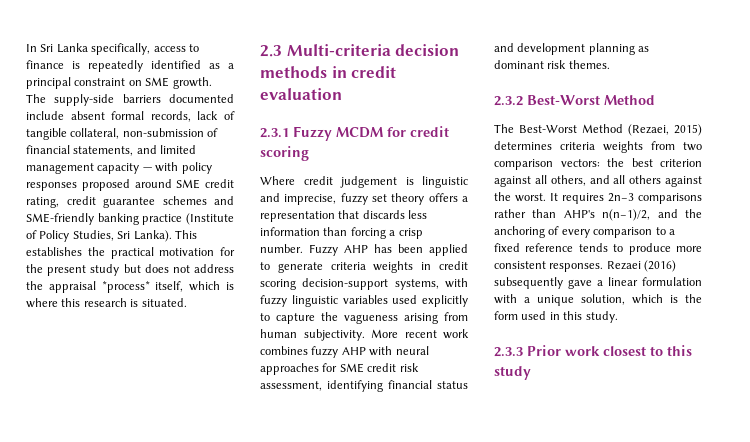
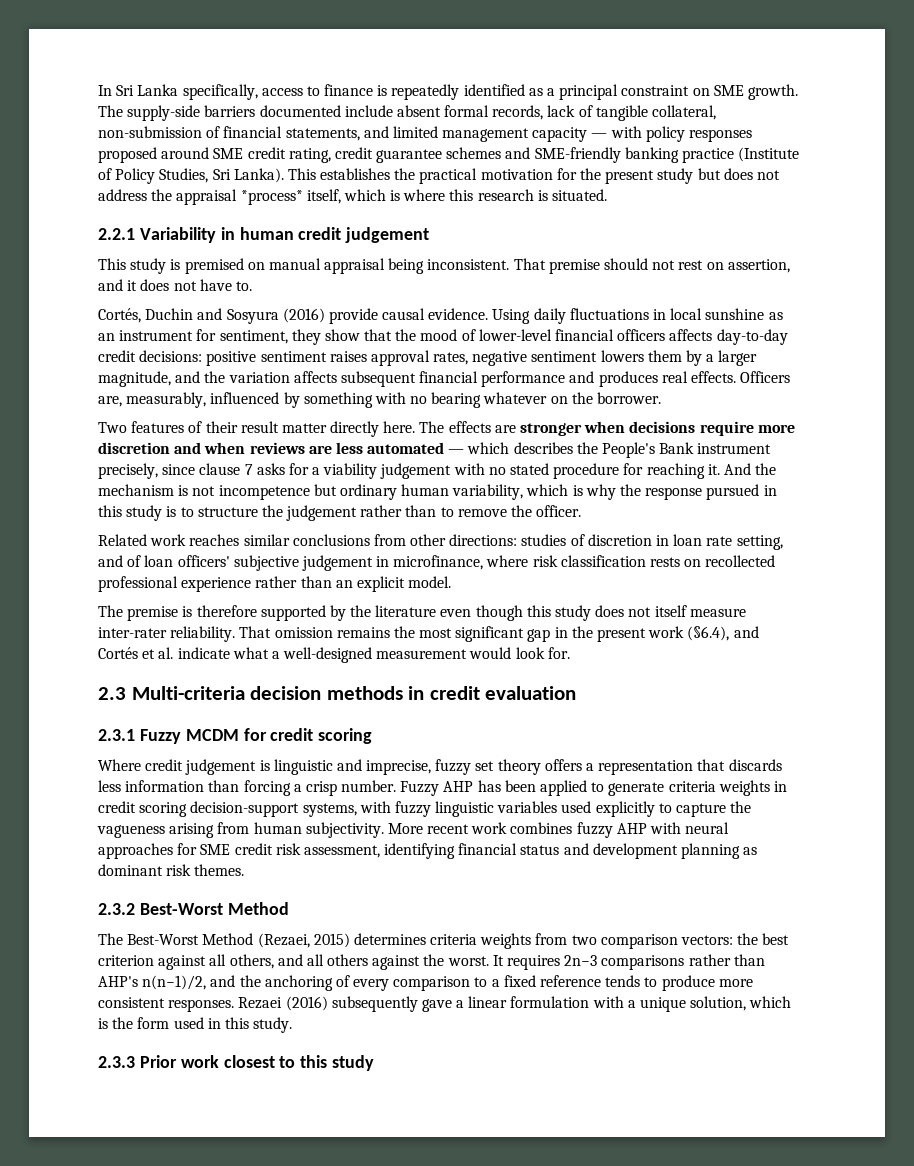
(187, 302) none -> [98,227,430,243] [98,258,790,274] [98,279,252,291] [98,308,783,324] [98,329,788,345] [98,350,758,366] [98,371,791,387] [98,392,662,408] [98,421,795,437] [98,442,772,458] [98,463,777,479] [98,484,777,500] [98,505,582,521] [98,534,783,550] [98,555,776,571] [98,576,452,592] [98,605,746,621] [98,626,759,642] [98,647,570,663] // 2.2.1 Variability in human credit judgement // This study is premised on manual appraisal being inconsistent. That premise should not rest on assertion, and it does not have to. // Cortés, Duchin and Sosyura (2016) provide causal evidence. Using daily fluctuations in local sunshine as an instrument for sentiment, they show that the mood of lower-level financial officers affects day-to-day credit decisions: positive sentiment raises approval rates, negative sentiment lowers them by a larger magnitude, and the variation affects subsequent financial performance and produces real effects. Officers are, measurably, influenced by something with no bearing whatever on the borrower. // Two features of their result matter directly here. The effects are stronger when decisions require more discretion and when reviews are less automated — which describes the People's Bank instrument precisely, since clause 7 asks for a viability judgement with no stated procedure for reaching it. And the mechanism is not incompetence but ordinary human variability, which is why the response pursued in this study is to structure the judgement rather than to remove the officer. // Related work reaches similar conclusions from other directions: studies of discretion in loan rate setting, and of loan officers' subjective judgement in microfinance, where risk classification rests on recollected professional experience rather than an explicit model. // The premise is therefore supported by the literature even though this study does not itself measure inter-rater reliability. That omission remains the most significant gap in the present work (§6.4), and Cortés et al. indicate what a well-designed measurement would look for.

